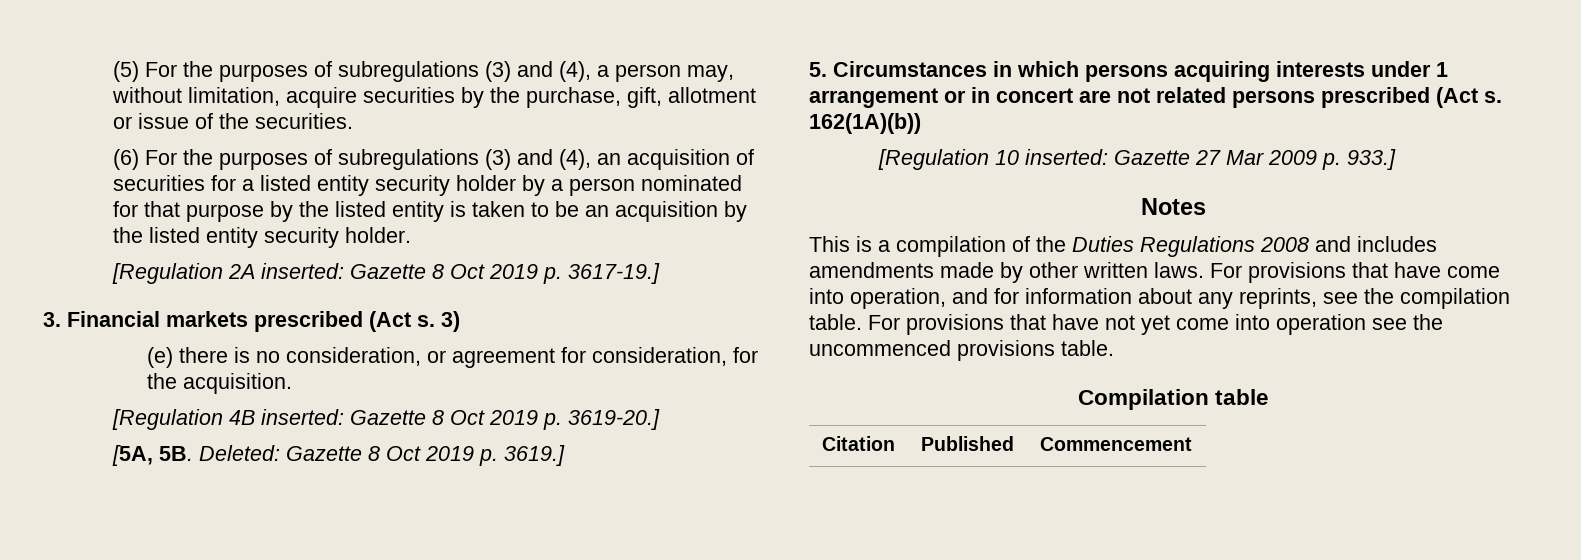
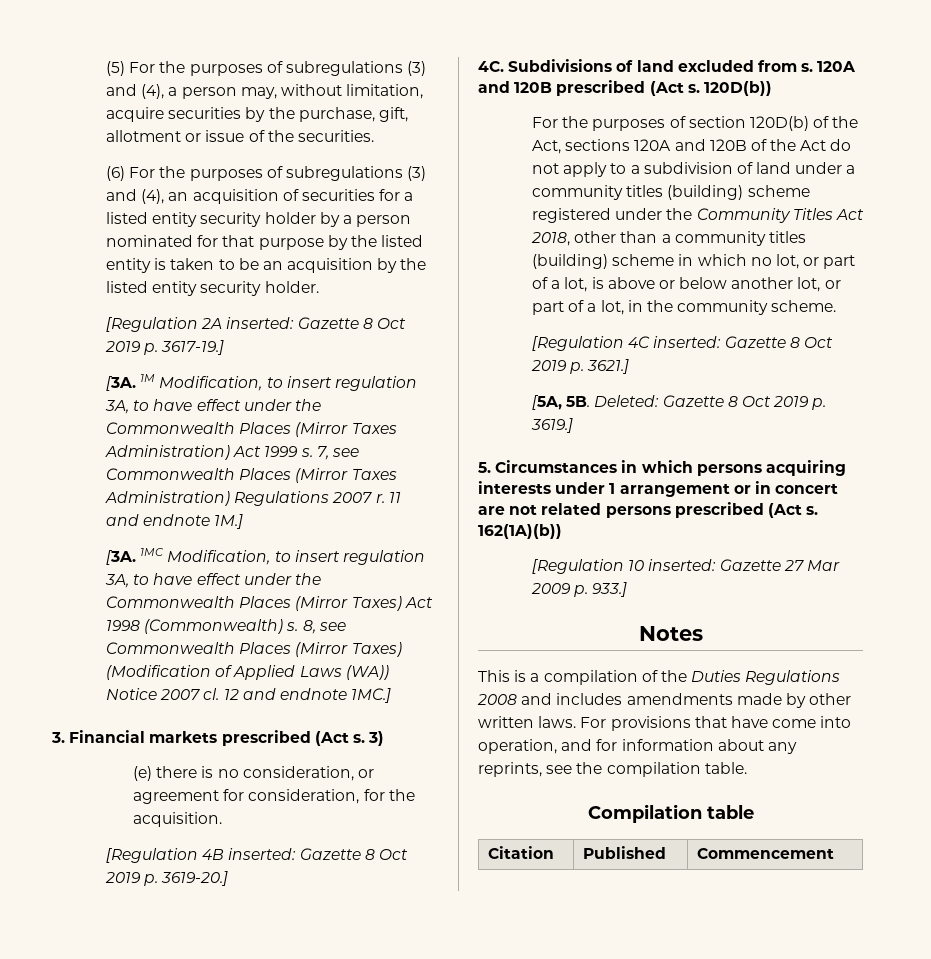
(660, 273) none -> [105,374,417,391] [104,399,321,414] [105,422,397,437] [104,445,359,460] [105,468,397,483] [104,491,401,506] [105,514,244,529] [105,548,425,565] [104,573,321,588] [105,596,433,611] [105,619,346,634] [105,642,402,657] [105,665,389,680] [105,688,392,703] // [3A. 1M Modification, to insert regulation 3A, to have effect under the Commonwealth Places (Mirror Taxes Administration) Act 1999 s. 7, see Commonwealth Places (Mirror Taxes Administration) Regulations 2007 r. 11 and endnote 1M.] // [3A. 1MC Modification, to insert regulation 3A, to have effect under the Commonwealth Places (Mirror Taxes) Act 1998 (Commonwealth) s. 8, see Commonwealth Places (Mirror Taxes) (Modification of Applied Laws (WA)) Notice 2007 cl. 12 and endnote 1MC.]
(660, 419) none -> [478,59,857,72] [478,80,772,96] [531,116,859,131] [531,139,852,154] [531,162,856,177] [531,185,810,200] [531,208,864,223] [530,231,806,246] [531,254,856,269] [531,277,841,292] [531,300,837,315] [531,336,833,351] [530,359,630,374] // 4C. Subdivisions of land excluded from s. 120A and 120B prescribed (Act s. 120D(b)) // For the purposes of section 120D(b) of the Act, sections 120A and 120B of the Act do not apply to a subdivision of land under a community titles (building) scheme registered under the Community Titles Act 2018, other than a community titles (building) scheme in which no lot, or part of a lot, is above or below another lot, or part of a lot, in the community scheme. // [Regulation 4C inserted: Gazette 8 Oct 2019 p. 3621.]
[868,314,1443,335] [809,340,1114,361] For provisions that have not yet come into operation see the uncommenced provisions table. -> (747, 768) none

